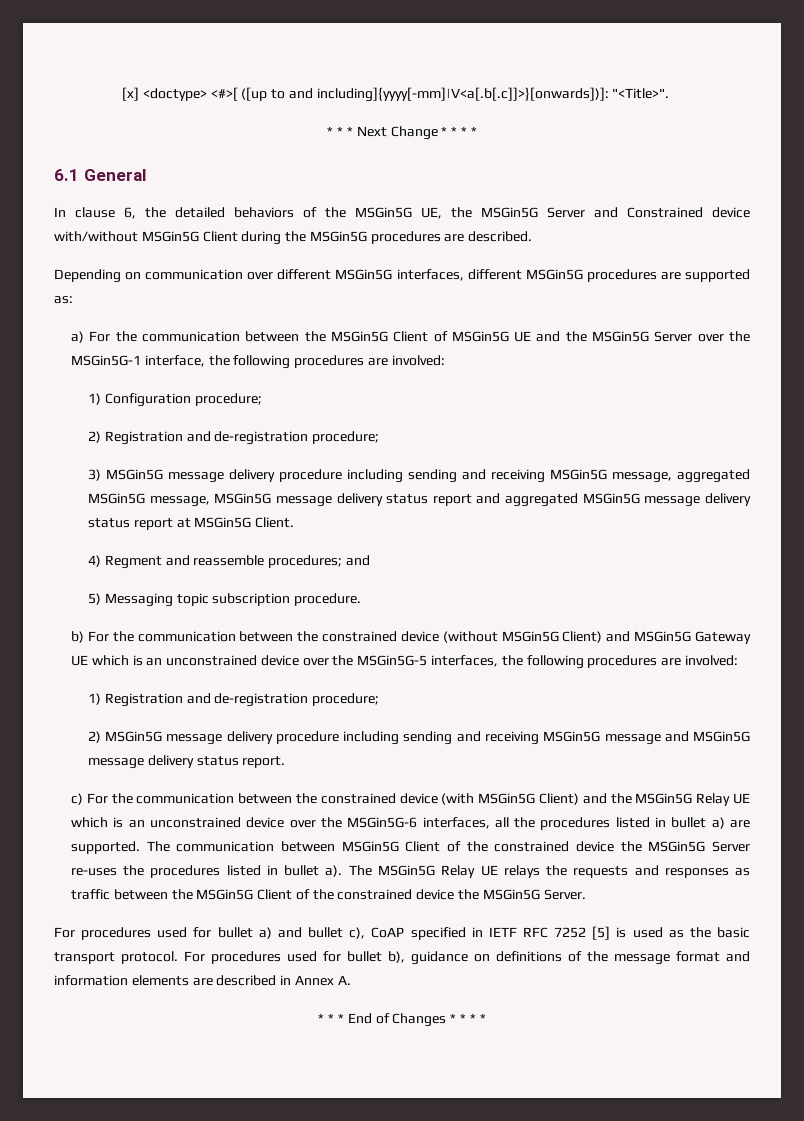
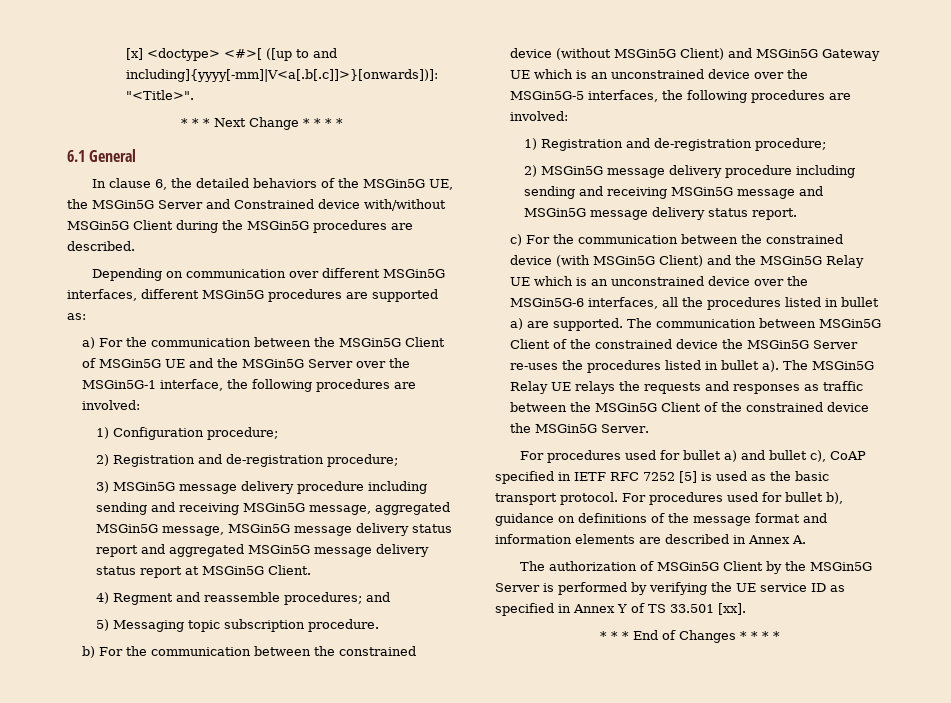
(351, 980) none -> [520,561,873,574] [495,582,845,595] [495,603,746,616] // The authorization of MSGin5G Client by the MSGin5G Server is performed by verifying the UE service ID as specified in Annex Y of TS 33.501 [xx].

